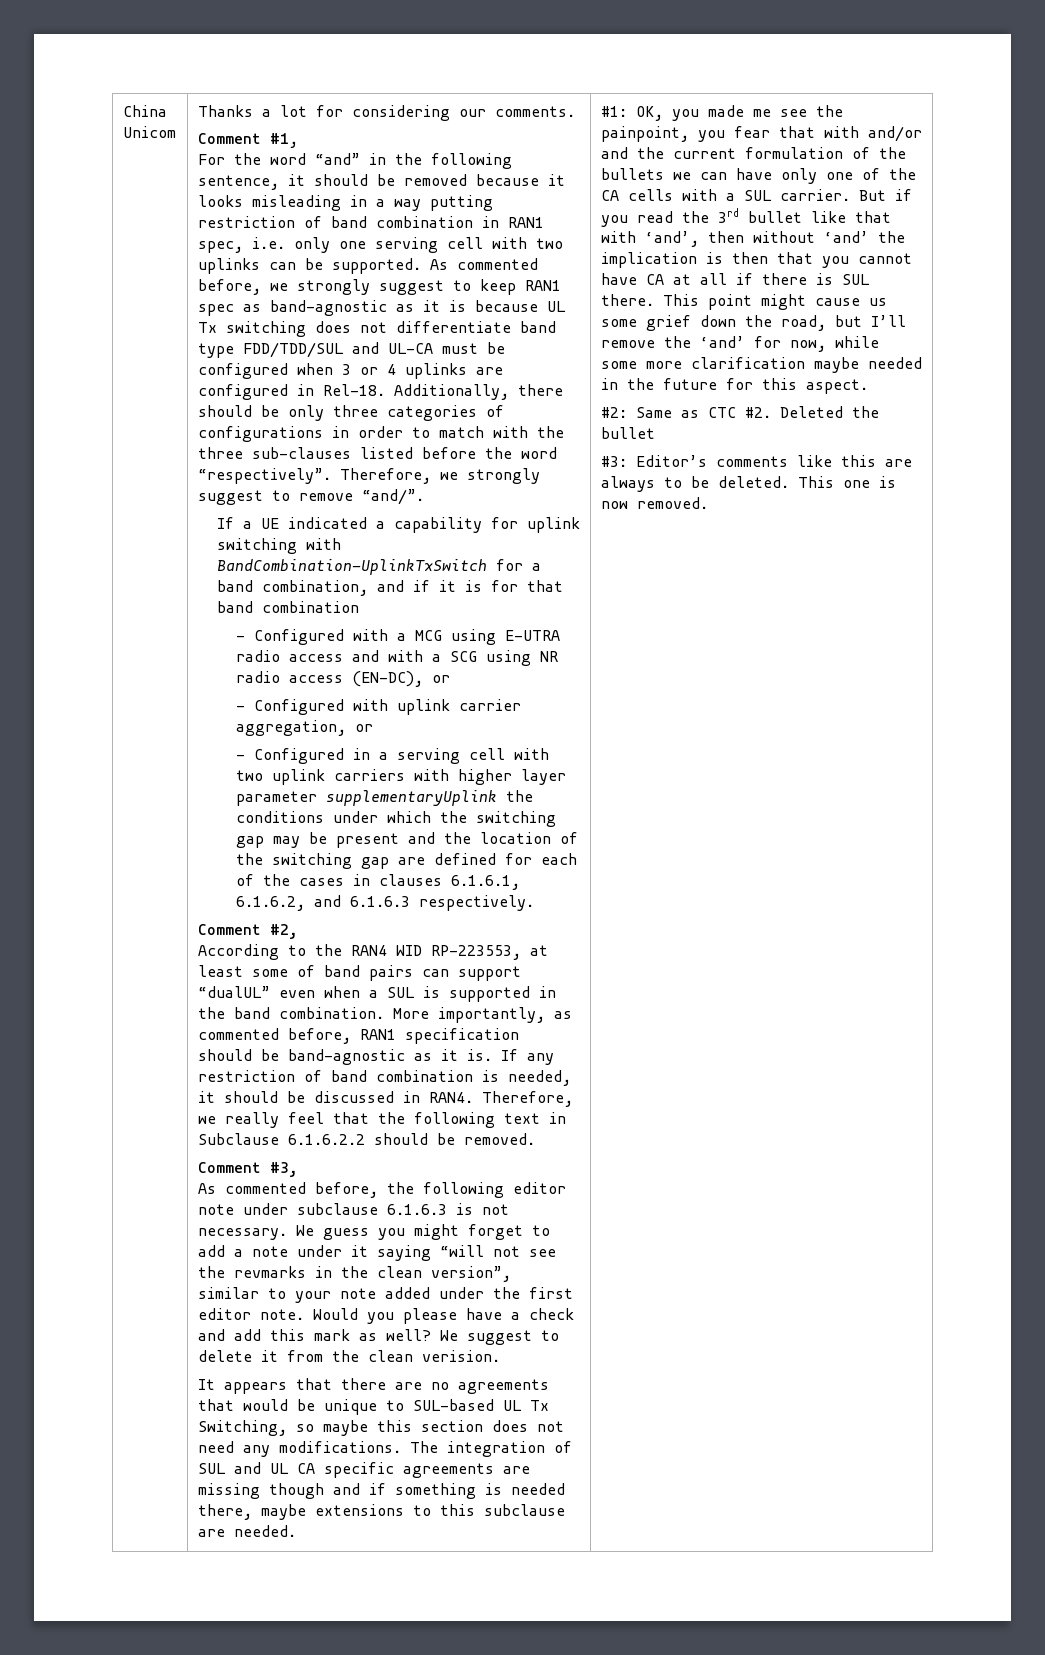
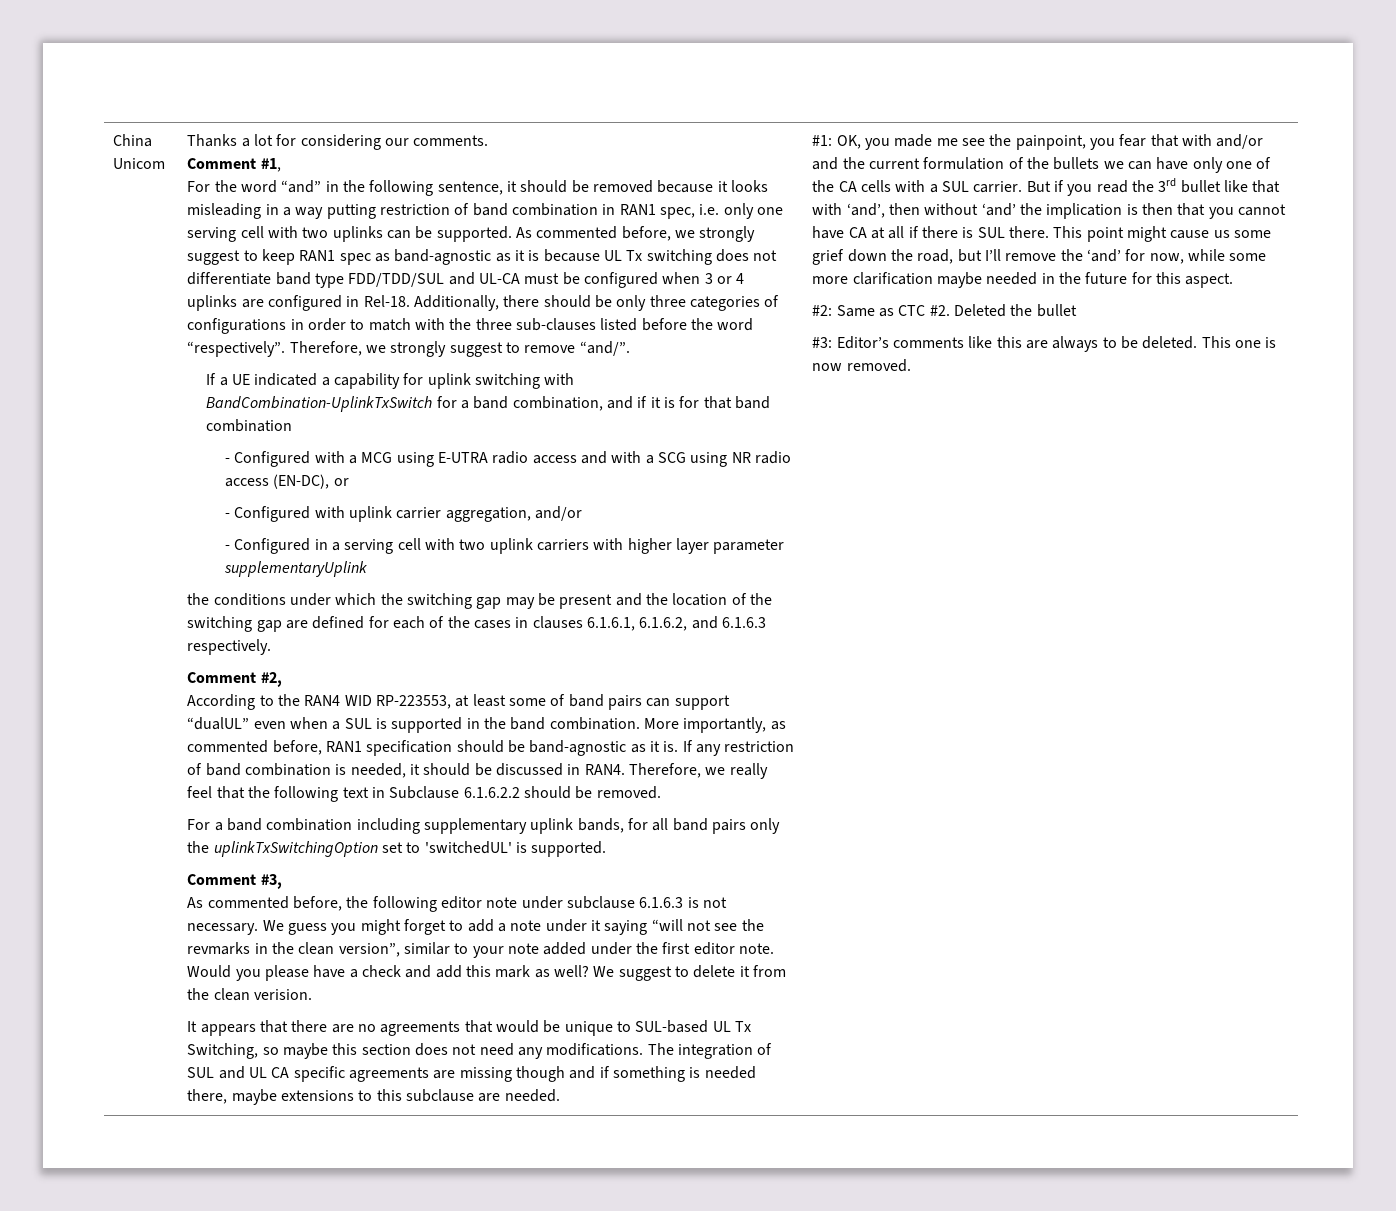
[354,724,373,732] or -> [535,506,583,521] and/or
(497, 798) none -> (368, 569) //
(535, 1139) none -> [187,818,781,834] [187,841,607,857] // For a band combination including supplementary uplink bands, for all band pairs only the uplinkTxSwitchingOption set to 'switchedUL' is supported.

